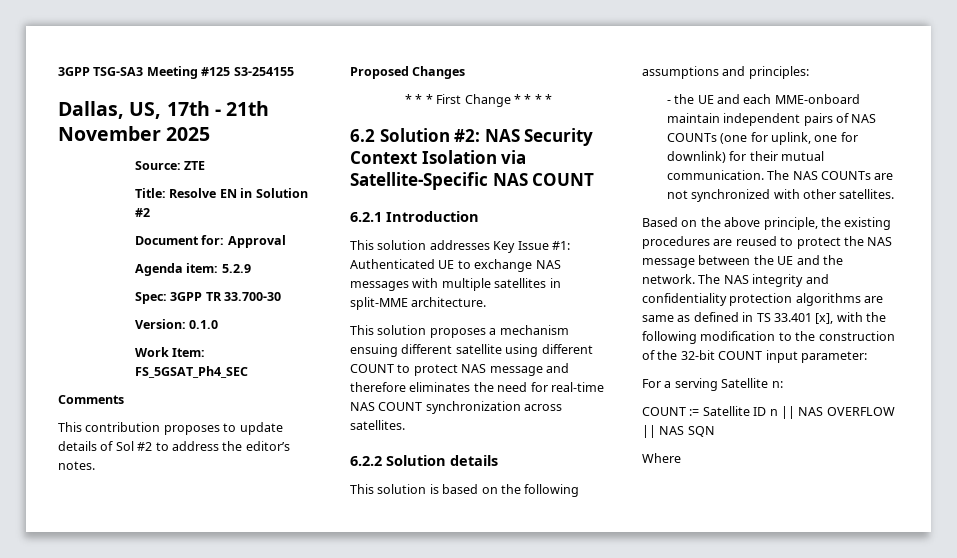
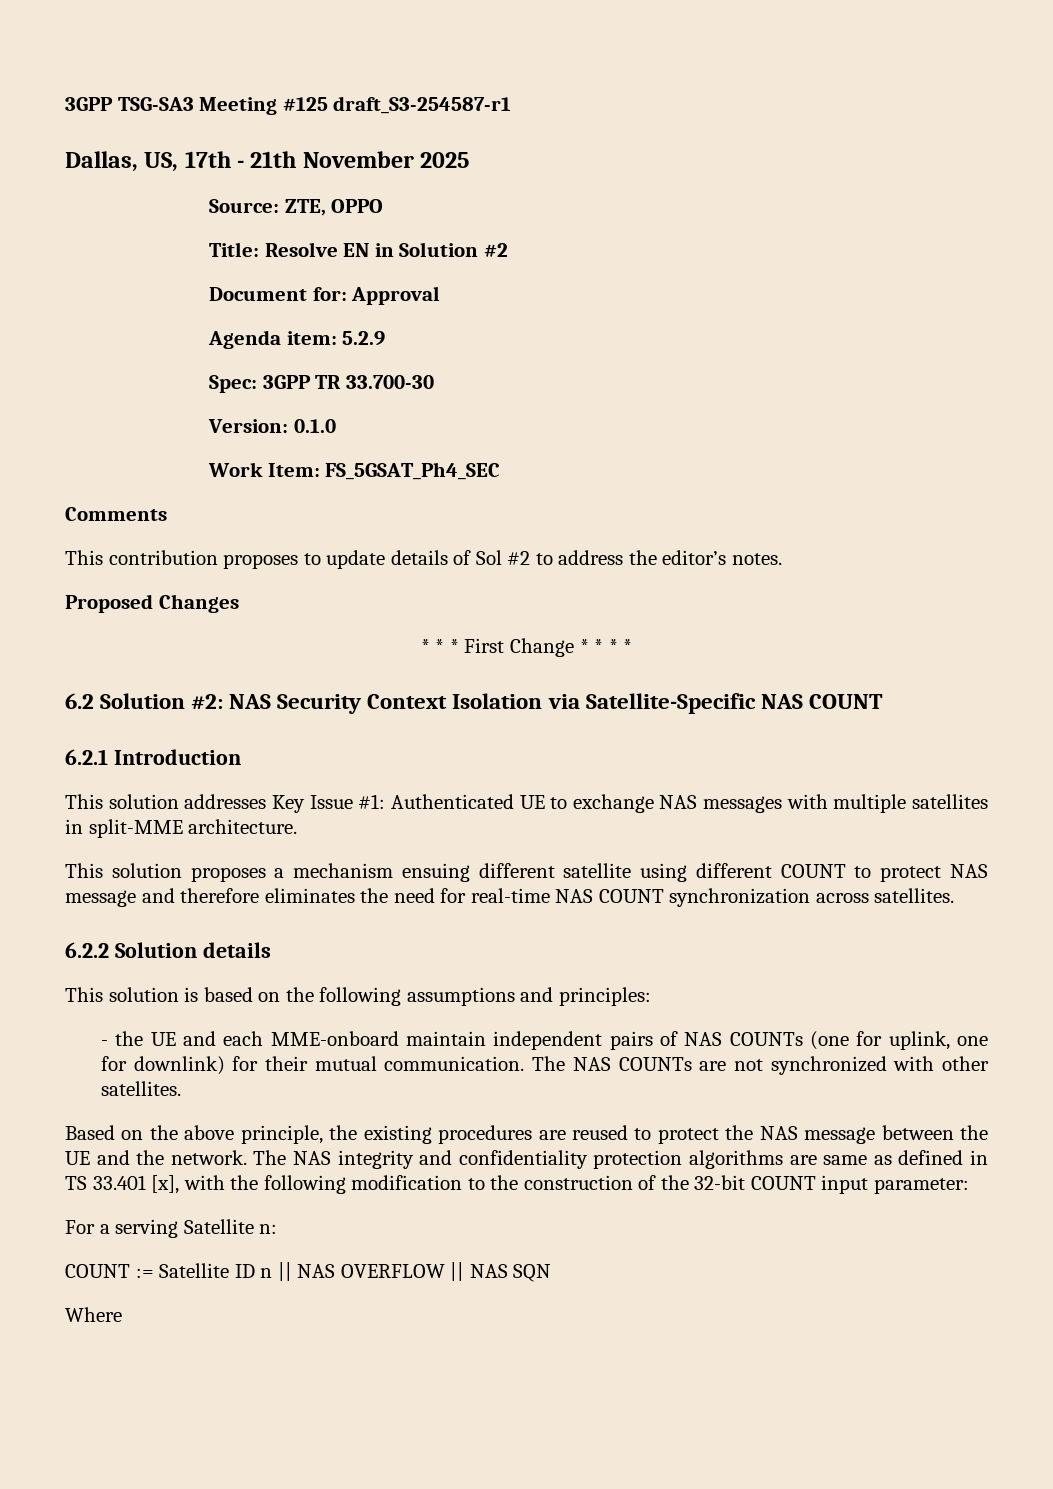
[233,67,294,76] S3-254155 -> [333,96,512,114] draft_S3-254587-r1
[184,161,206,170] ZTE -> [284,199,384,216] ZTE, OPPO

